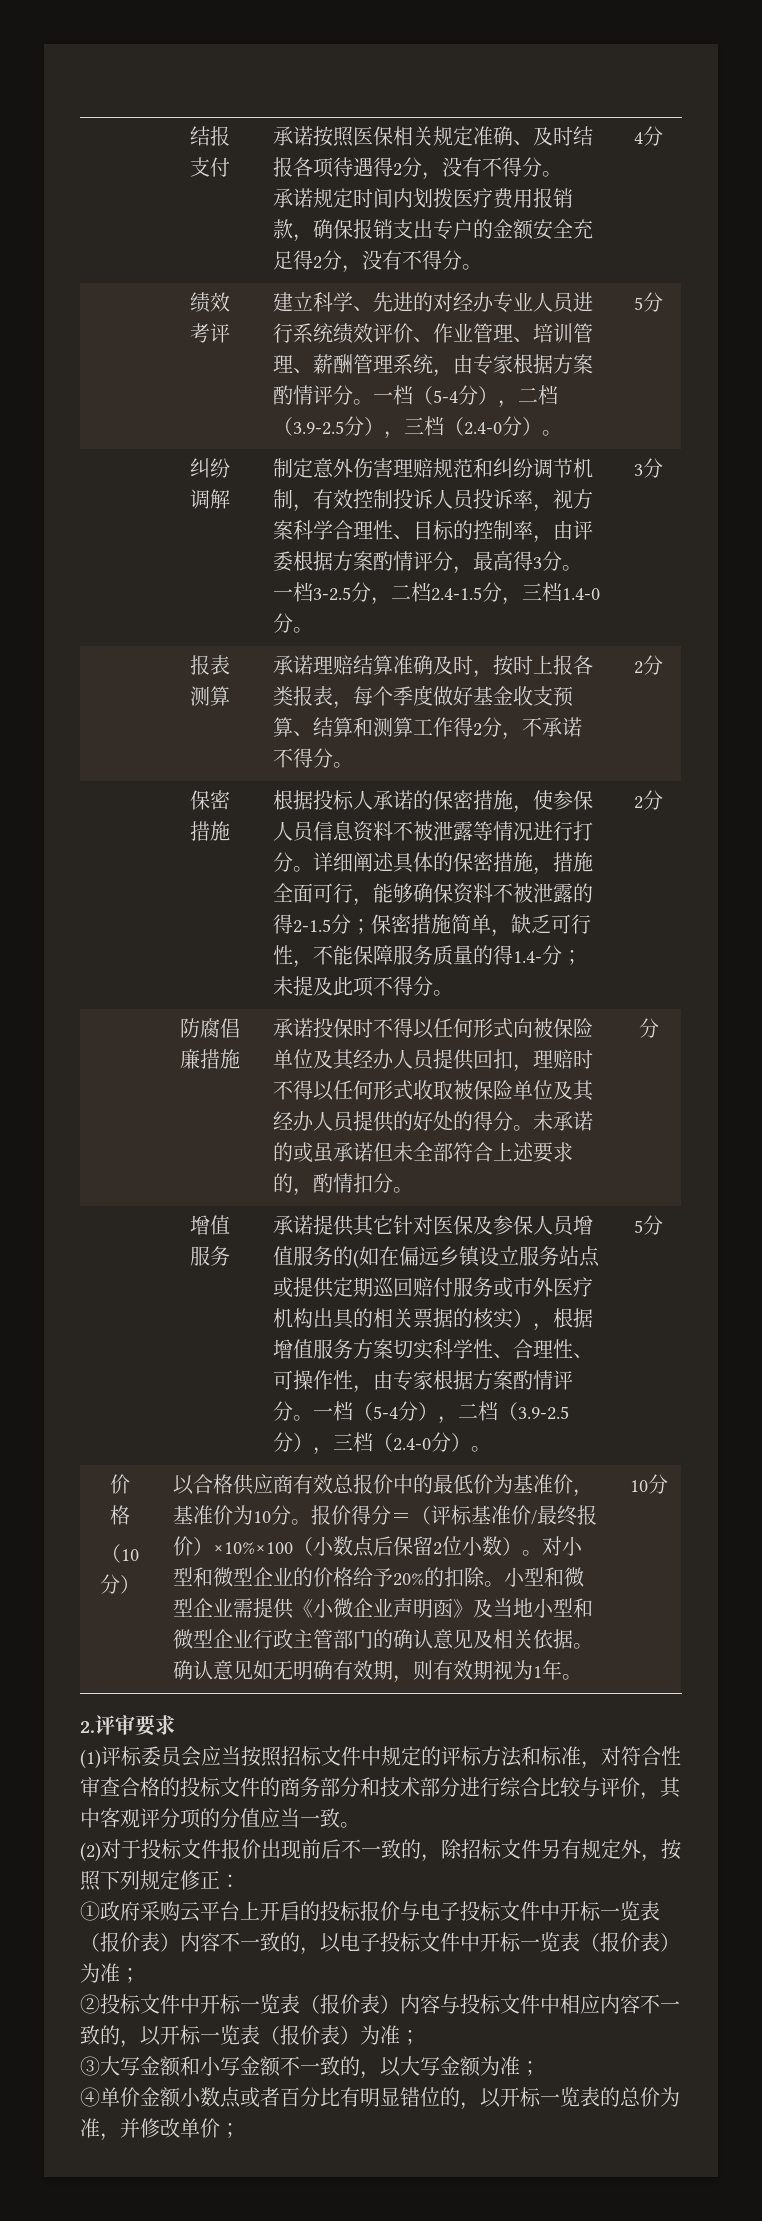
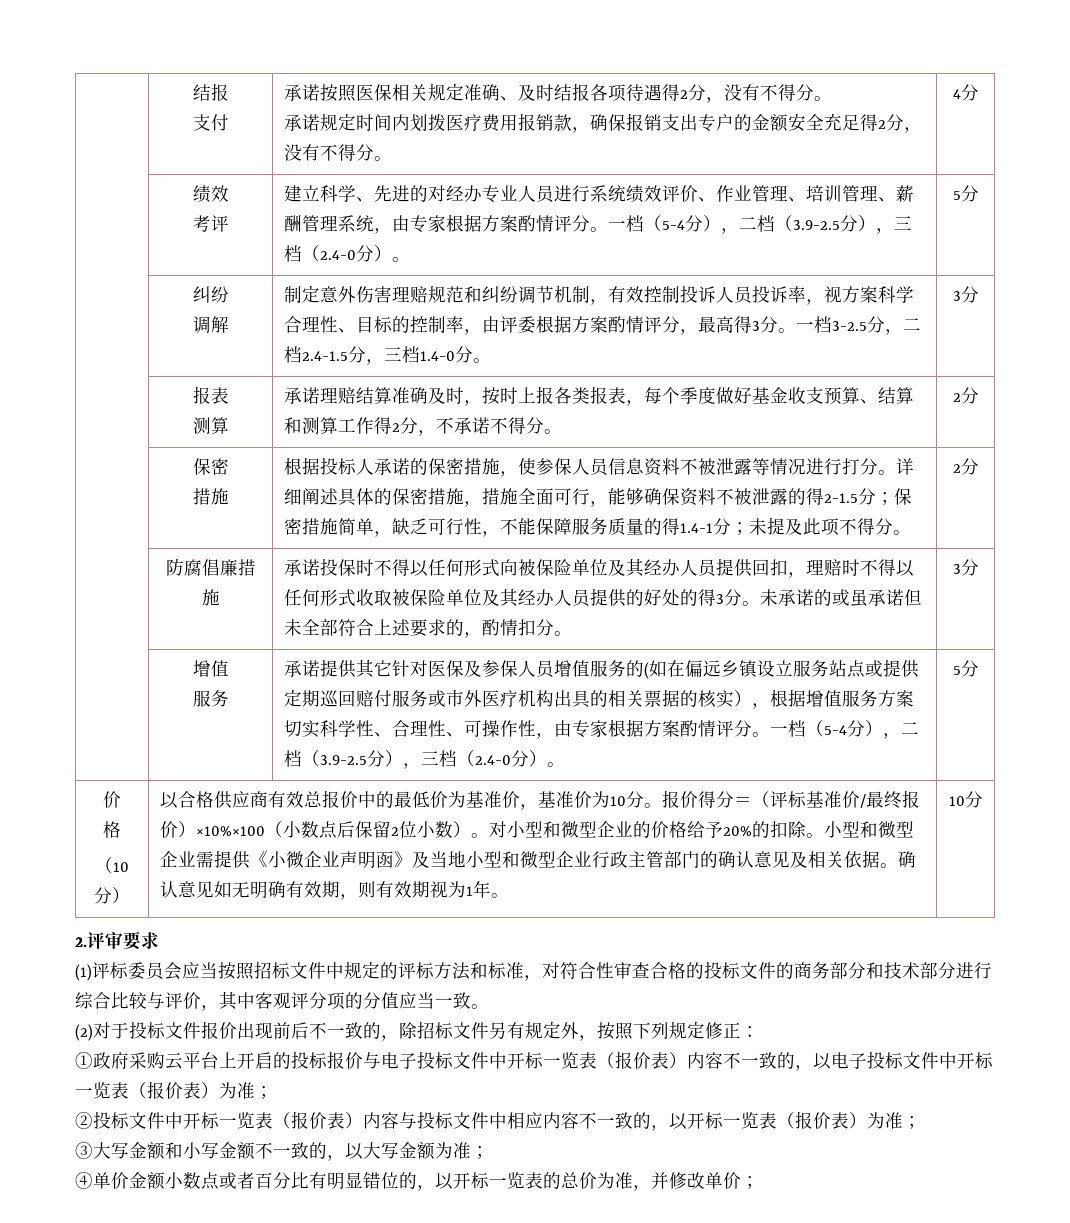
[513,951,543,963] 1.4- -> [679,523,713,533] 1.4-1
(494, 1121) none -> [715,594,724,604] 3
(414, 1190) none -> [952,564,961,574] 3

